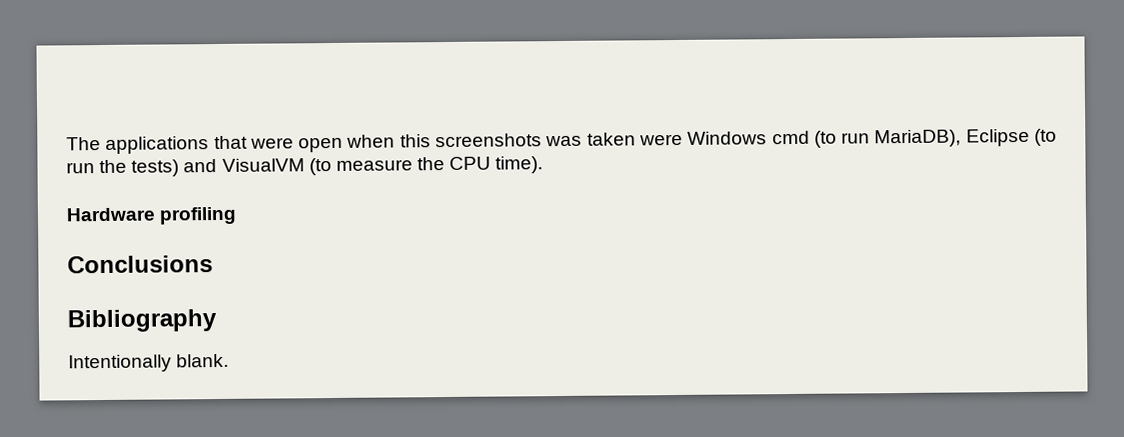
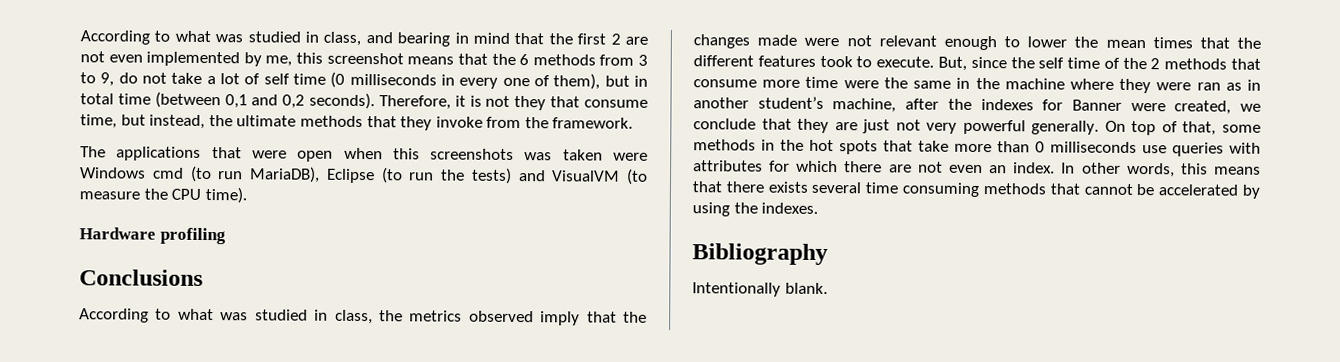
(66, 144) none -> [80,30,648,47] [80,51,648,67] [80,71,648,90] [80,91,649,111] [80,114,634,131] According to what was studied in class, and bearing in mind that the first 2 are not even implemented by me, this screenshot means that the 6 methods from 3 to 9, do not take a lot of self time (0 milliseconds in every one of them), but in total time (between 0,1 and 0,2 seconds). Therefore, it is not they that consume time, but instead, the ultimate methods that they invoke from the framework. //
(213, 264) none -> [79,308,647,326] [693,34,1261,51] [693,55,1261,71] [693,76,1261,94] [693,96,1261,115] [693,118,1261,136] [693,139,1261,157] [693,160,1261,178] [692,181,1260,199] [692,202,819,217] // According to what was studied in class, the metrics observed imply that the changes made were not relevant enough to lower the mean times that the different features took to execute. But, since the self time of the 2 methods that consume more time were the same in the machine where they were ran as in another student’s machine, after the indexes for Banner were created, we conclude that they are just not very powerful generally. On top of that, some methods in the hot spots that take more than 0 milliseconds use queries with attributes for which there are not even an index. In other words, this means that there exists several time consuming methods that cannot be accelerated by using the indexes.

